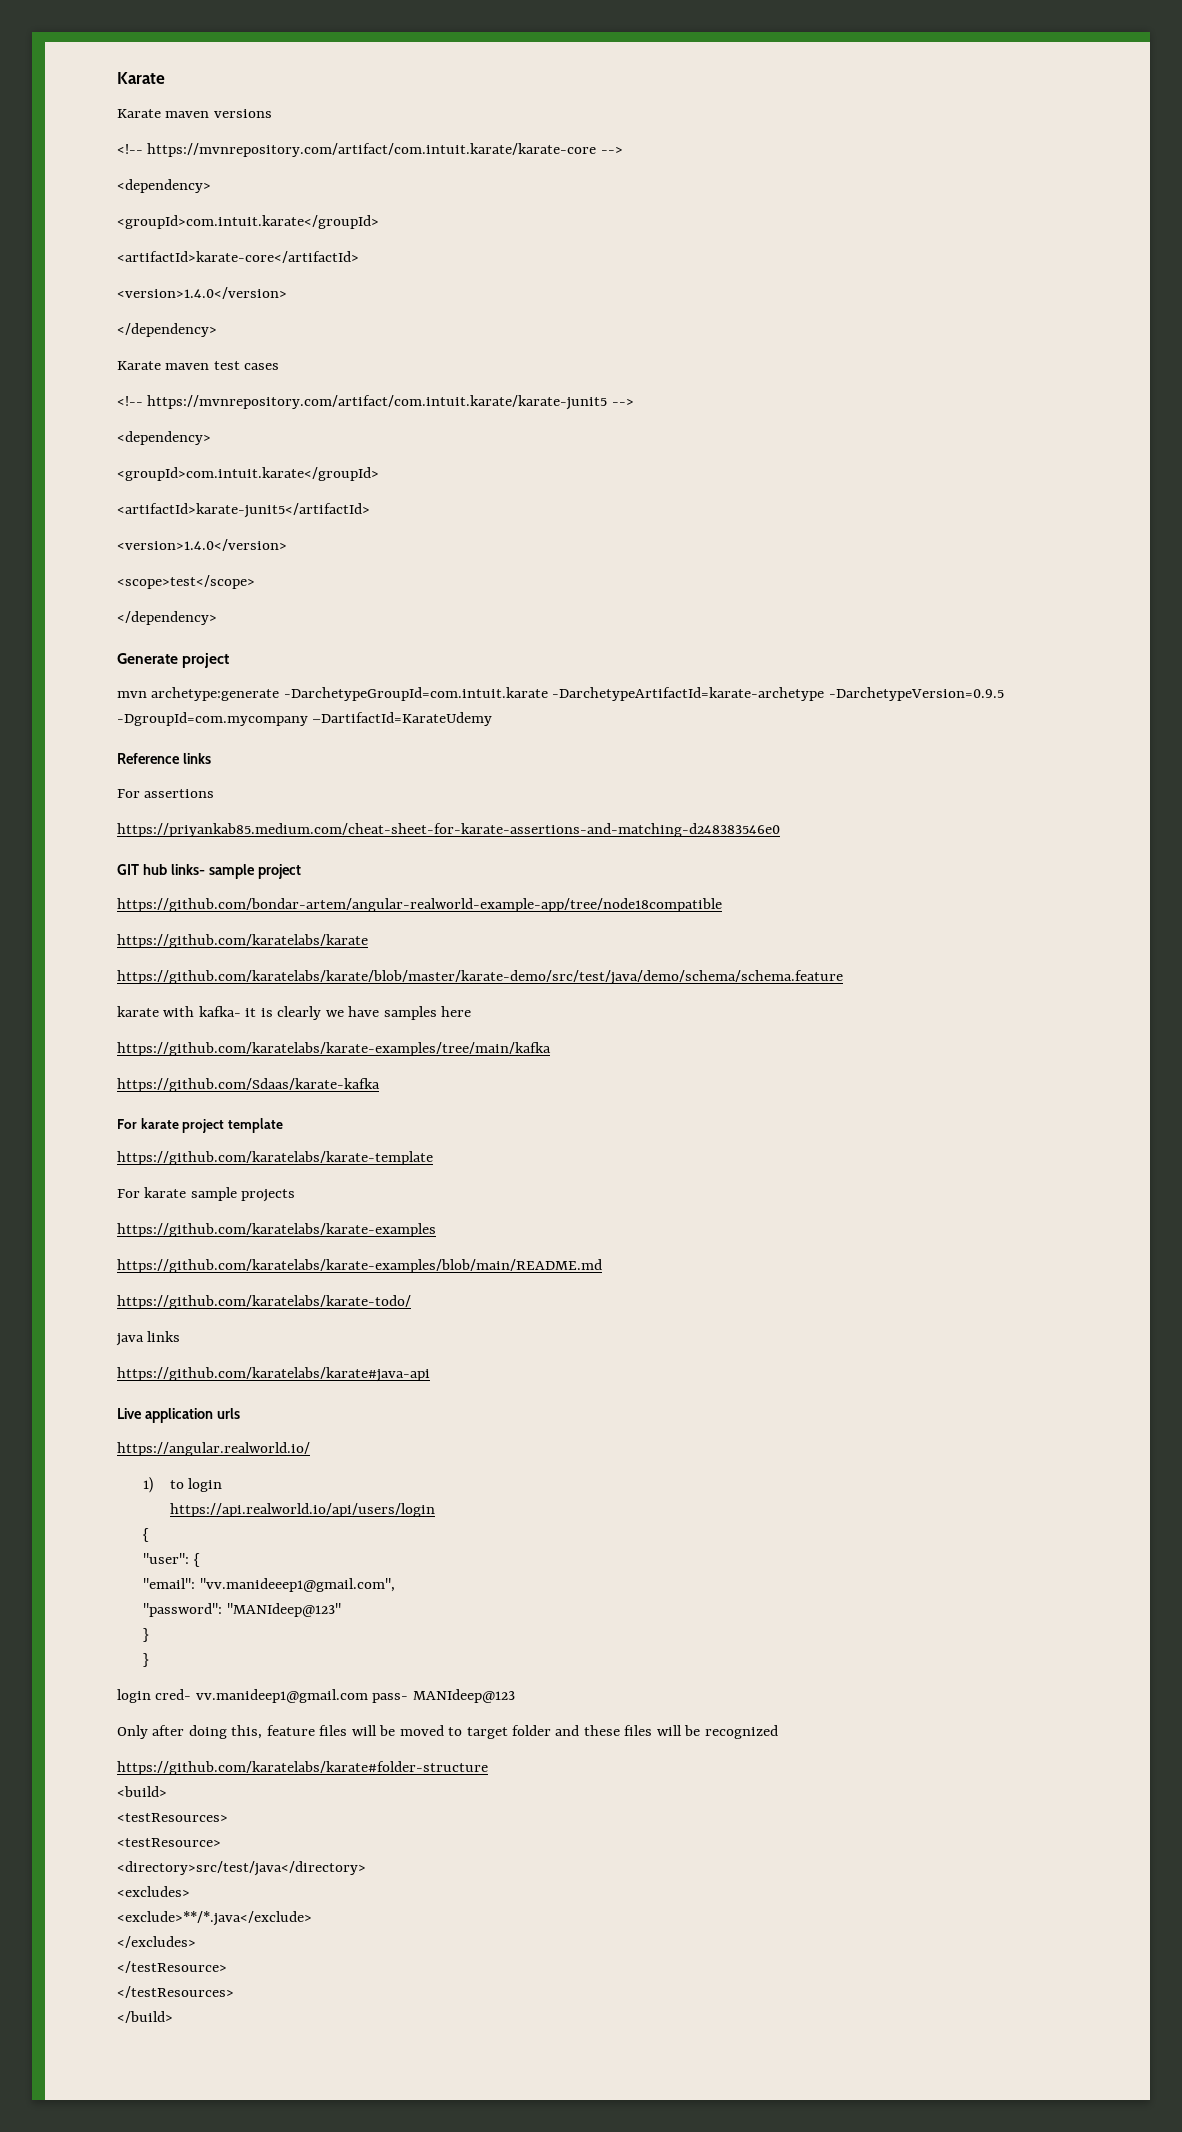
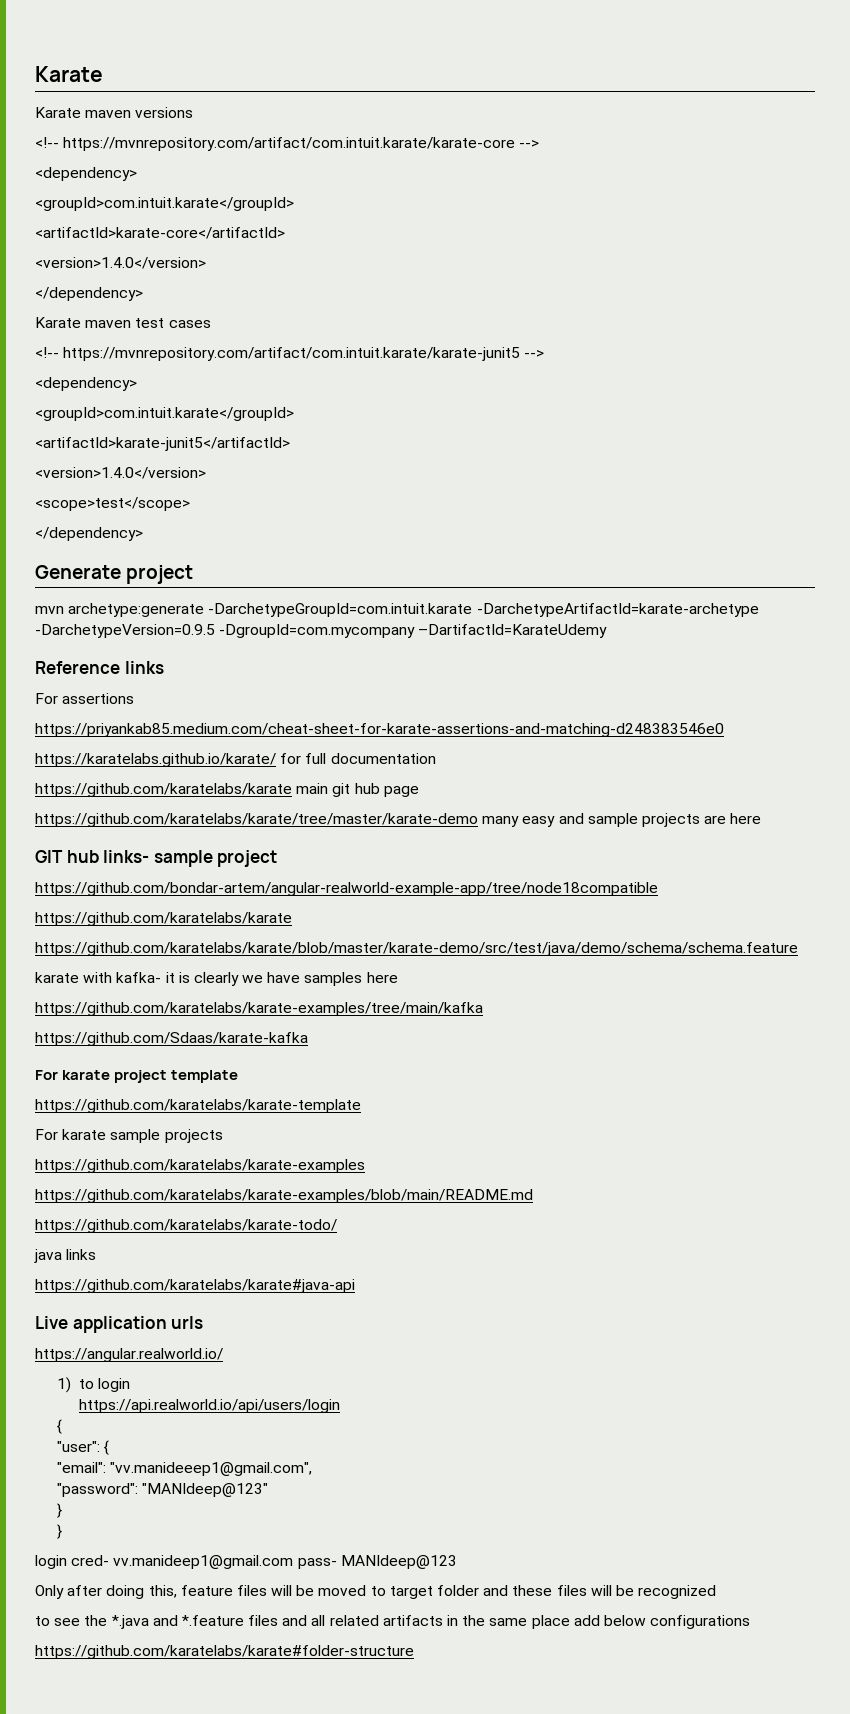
(780, 830) none -> [35,753,436,767] [35,783,419,797] [35,813,762,827] // https://karatelabs.github.io/karate/ for full documentation // https://github.com/karatelabs/karate main git hub page // https://github.com/karatelabs/karate/tree/master/karate-demo many easy and sample projects are here
[117,1761,488,1775] [117,1786,167,1797] [117,1813,228,1822] [117,1838,221,1847] [117,1861,366,1876] [117,1886,190,1897] [117,1911,312,1926] [117,1936,196,1948] [117,1961,227,1973] [117,1986,234,1998] [117,2011,173,2023] https://github.com/karatelabs/karate#folder-structure // <build> // <testResources> // <testResource> // <directory>src/test/java</directory> // <excludes> // <exclude>**/*.java</exclude> // </excludes> // </testResource> // </testResources> // </build> -> [35,1615,751,1629] [35,1645,414,1659] to see the *.java and *.feature files and all related artifacts in the same place add below configurations // https://github.com/karatelabs/karate#folder-structure

